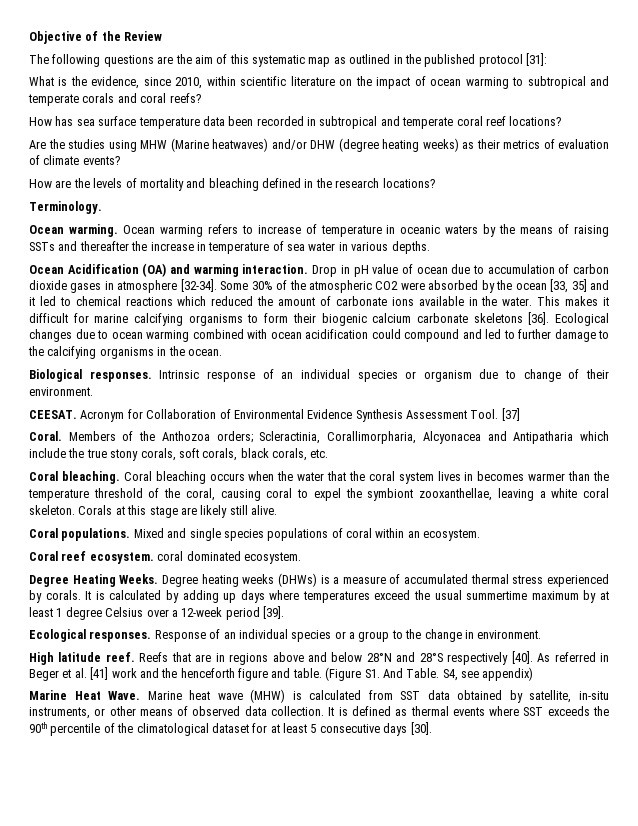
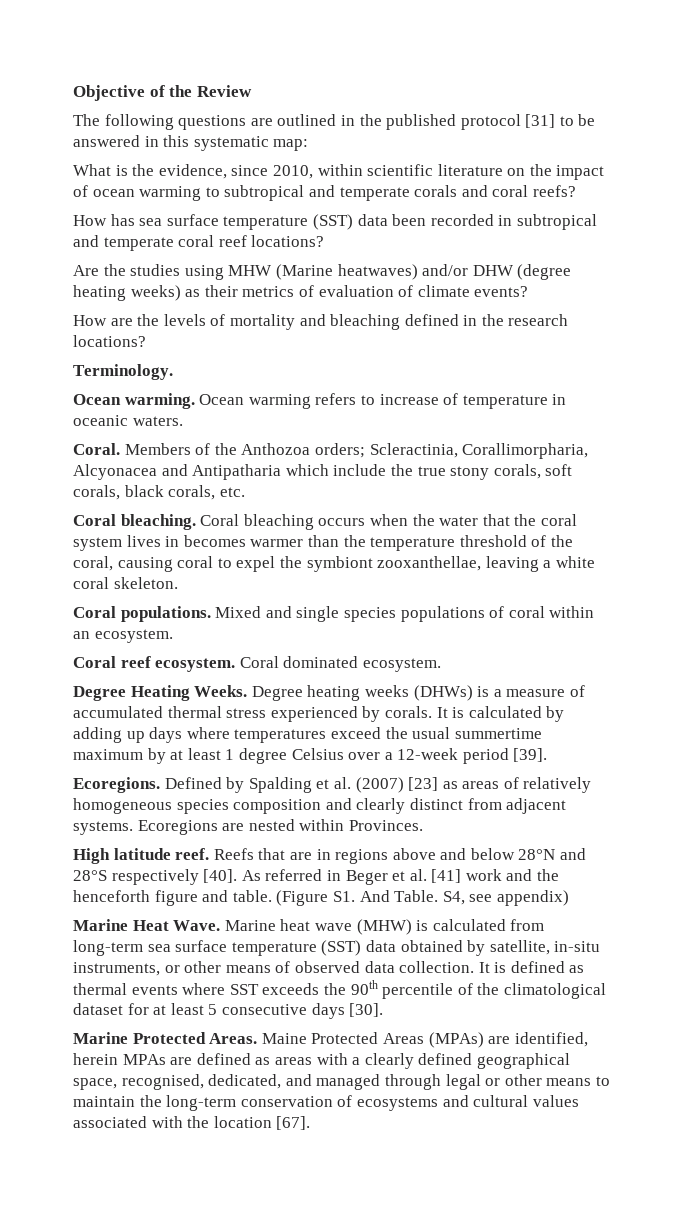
[175,54,346,67] the aim of this systematic map as -> (273, 122) none
[526,53,547,66] [31]: -> [525,114,596,128] [73,135,309,151] [31] to be answered in this systematic map:
(200, 123) none -> [312,214,353,230] (SST)
[445,224,609,237] [29,241,430,254] [29,263,609,277] [29,279,610,293] [29,296,610,306] [29,312,609,326] [29,329,609,342] [28,346,222,359] [29,369,609,382] [29,387,93,396] [29,408,520,422] waters by the means of raising SSTs and thereafter the increase in temperature of sea water in various depths. // Ocean Acidification (OA) and warming interaction. Drop in pH value of ocean due to accumulation of carbon dioxide gases in atmosphere [32-34]. Some 30% of the atmospheric CO2 were absorbed by the ocean [33, 35] and it led to chemical reactions which reduced the amount of carbonate ions available in the water. This makes it difficult for marine calcifying organisms to form their biogenic calcium carbonate skeletons [36]. Ecological changes due to ocean warming combined with ocean acidification could compound and led to further damage to the calcifying organisms in the ocean. // Biological responses. Intrinsic response of an individual species or organism due to change of their environment. // CEESAT. Acronym for Collaboration of Environmental Evidence Synthesis Assessment Tool. [37] -> [132,416,183,426] waters.
[78,505,277,518] Corals at this stage are likely still alive. -> (178, 583) none
[157,551,184,561] coral -> [239,656,279,668] Coral
[29,629,542,642] Ecological responses. Response of an individual species or a group to the change in environment. -> [73,777,592,793] [73,798,567,814] [73,819,423,835] Ecoregions. Defined by Spalding et al. (2007) [23] as areas of relatively homogeneous species composition and clearly distinct from adjacent systems. Ecoregions are nested within Provinces.
[400,691,421,700] SST -> [73,940,362,956] long-term sea surface temperature (SST)
(432, 728) none -> [73,1032,588,1048] [73,1053,570,1069] [73,1074,610,1090] [73,1095,579,1111] [73,1116,311,1130] // Marine Protected Areas. Maine Protected Areas (MPAs) are identified, herein MPAs are defined as areas with a clearly defined geographical space, recognised, dedicated, and managed through legal or other means to maintain the long-term conservation of ecosystems and cultural values associated with the location [67].

